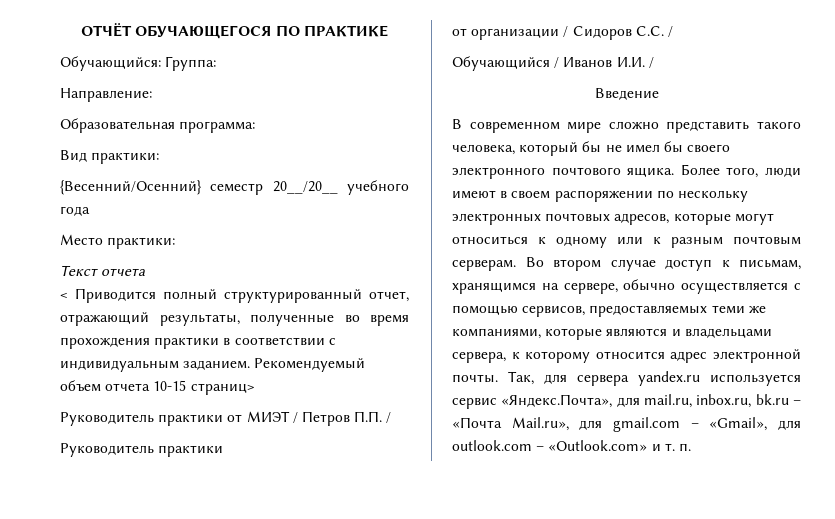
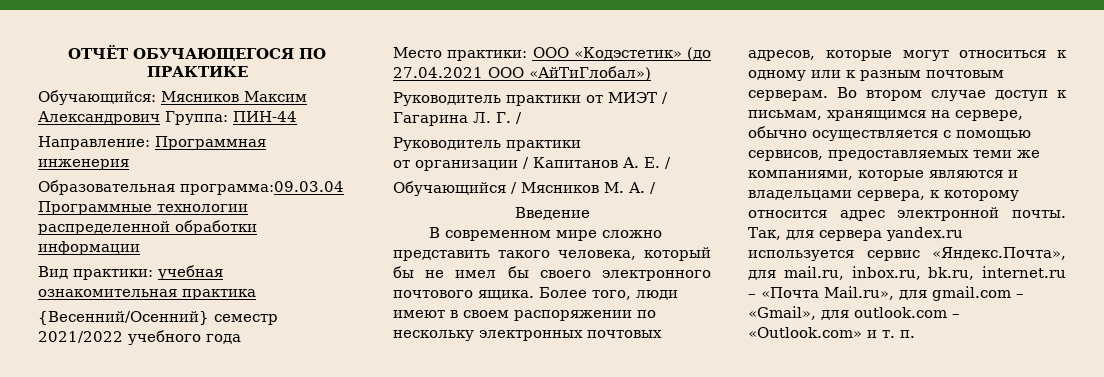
(161, 63) none -> [161,91,307,102] [38,111,160,125] Мясников Максим Александрович
(217, 63) none -> [233,111,297,122] ПИН-44
(152, 95) none -> [155,136,266,150] [38,159,129,170] Программная инженерия
[179,121,256,133] программа: -> [180,181,344,195] [38,201,248,215] [38,220,257,235] [38,241,140,255] программа:09.03.04 Программные технологии распределенной обработки информации
(160, 158) none -> [158,265,223,280] [38,289,256,300] учебная ознакомительная практика
[272,181,338,194] 20__/20__ -> [38,331,123,343] 2021/2022
[60,265,147,276] [60,288,409,303] [60,312,409,326] [60,337,336,349] [60,358,366,372] [60,380,255,395] // Текст отчета // < Приводится полный структурированный отчет, отражающий результаты, полученные во время прохождения практики в соответствии с индивидуальным заданием. Рекомендуемый объем отчета 10-15 страниц> -> [532,47,711,61] [393,66,651,81] ООО «Кодэстетик» (до 27.04.2021 ООО «АйТиГлобал»)
[301,411,383,426] Петров П.П. -> [393,112,511,126] Гагарина Л. Г.
[572,26,664,40] Сидоров С.С. -> [533,157,660,168] Капитанов А. Е.
[563,57,645,68] Иванов И.И. -> [521,182,645,193] Мясников М. А.
[755,394,789,405] bk.ru -> [928,266,1066,280] bk.ru, internet.ru

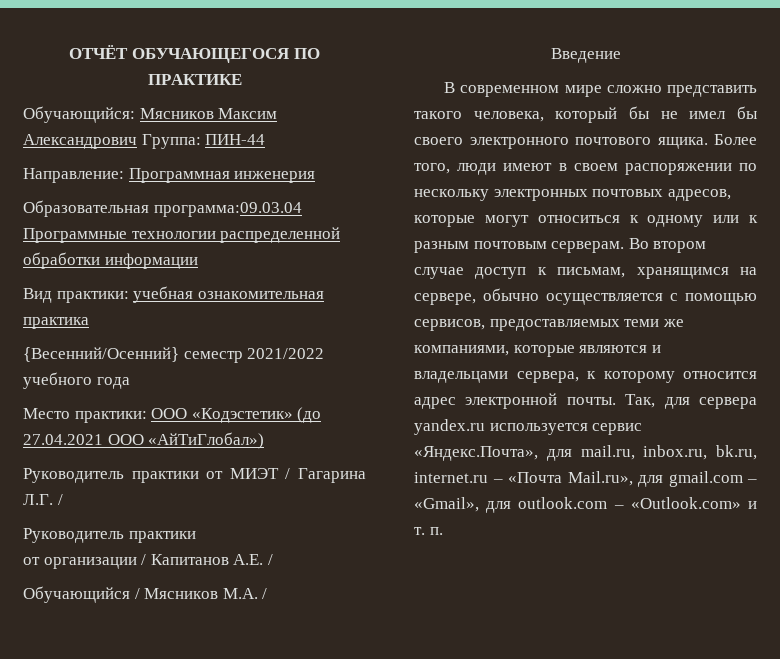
[473,112,511,123] Л. Г. -> [23,494,53,505] Л.Г.
[623,157,660,168] А. Е. -> [233,554,264,565] А.Е.
[604,182,645,193] М. А. -> [222,588,258,599] М.А.

